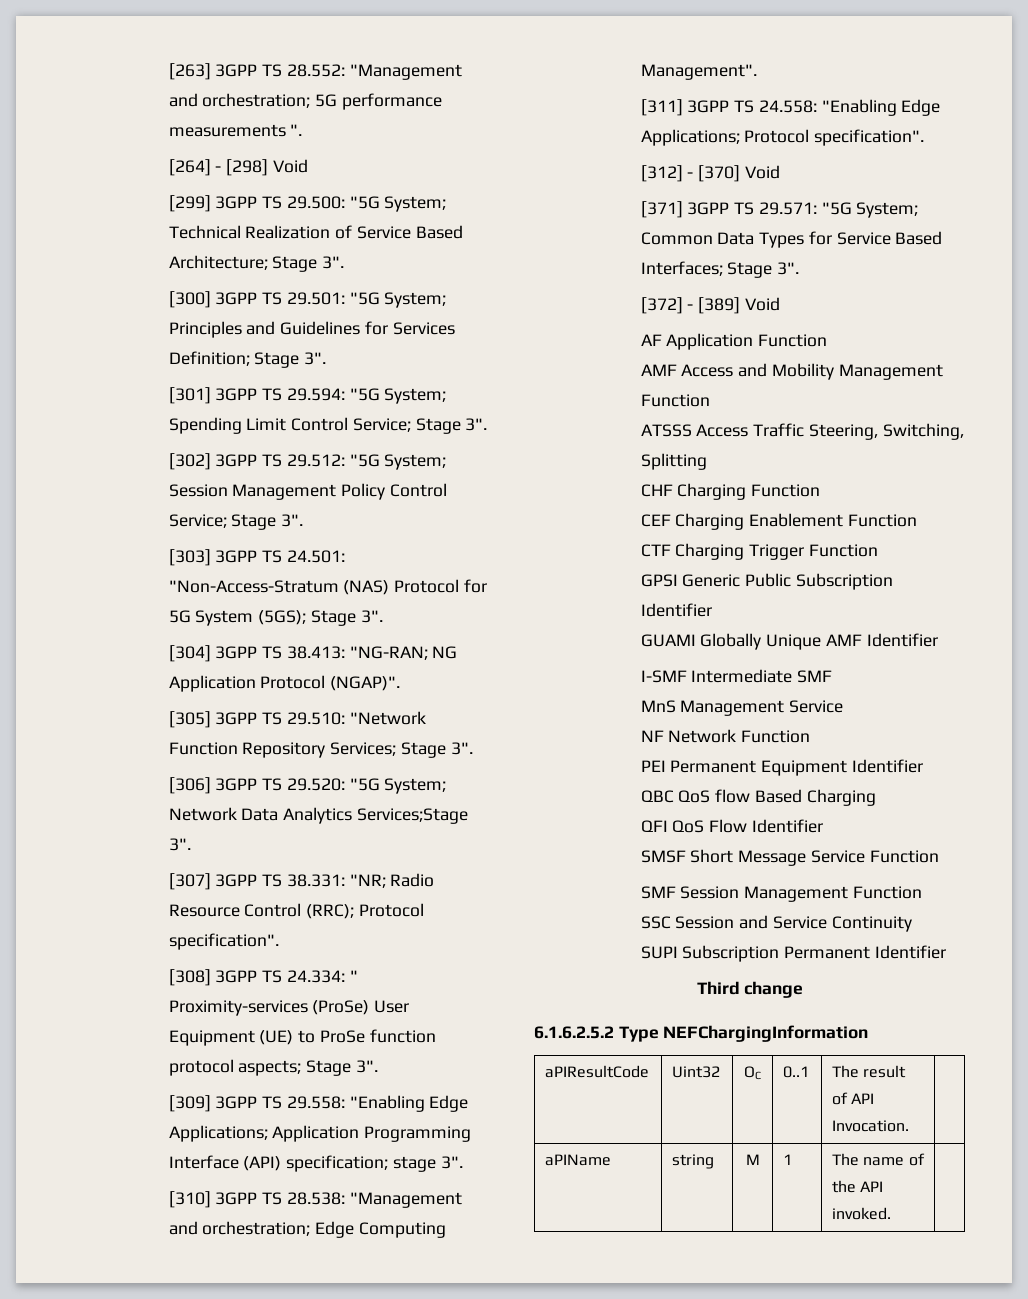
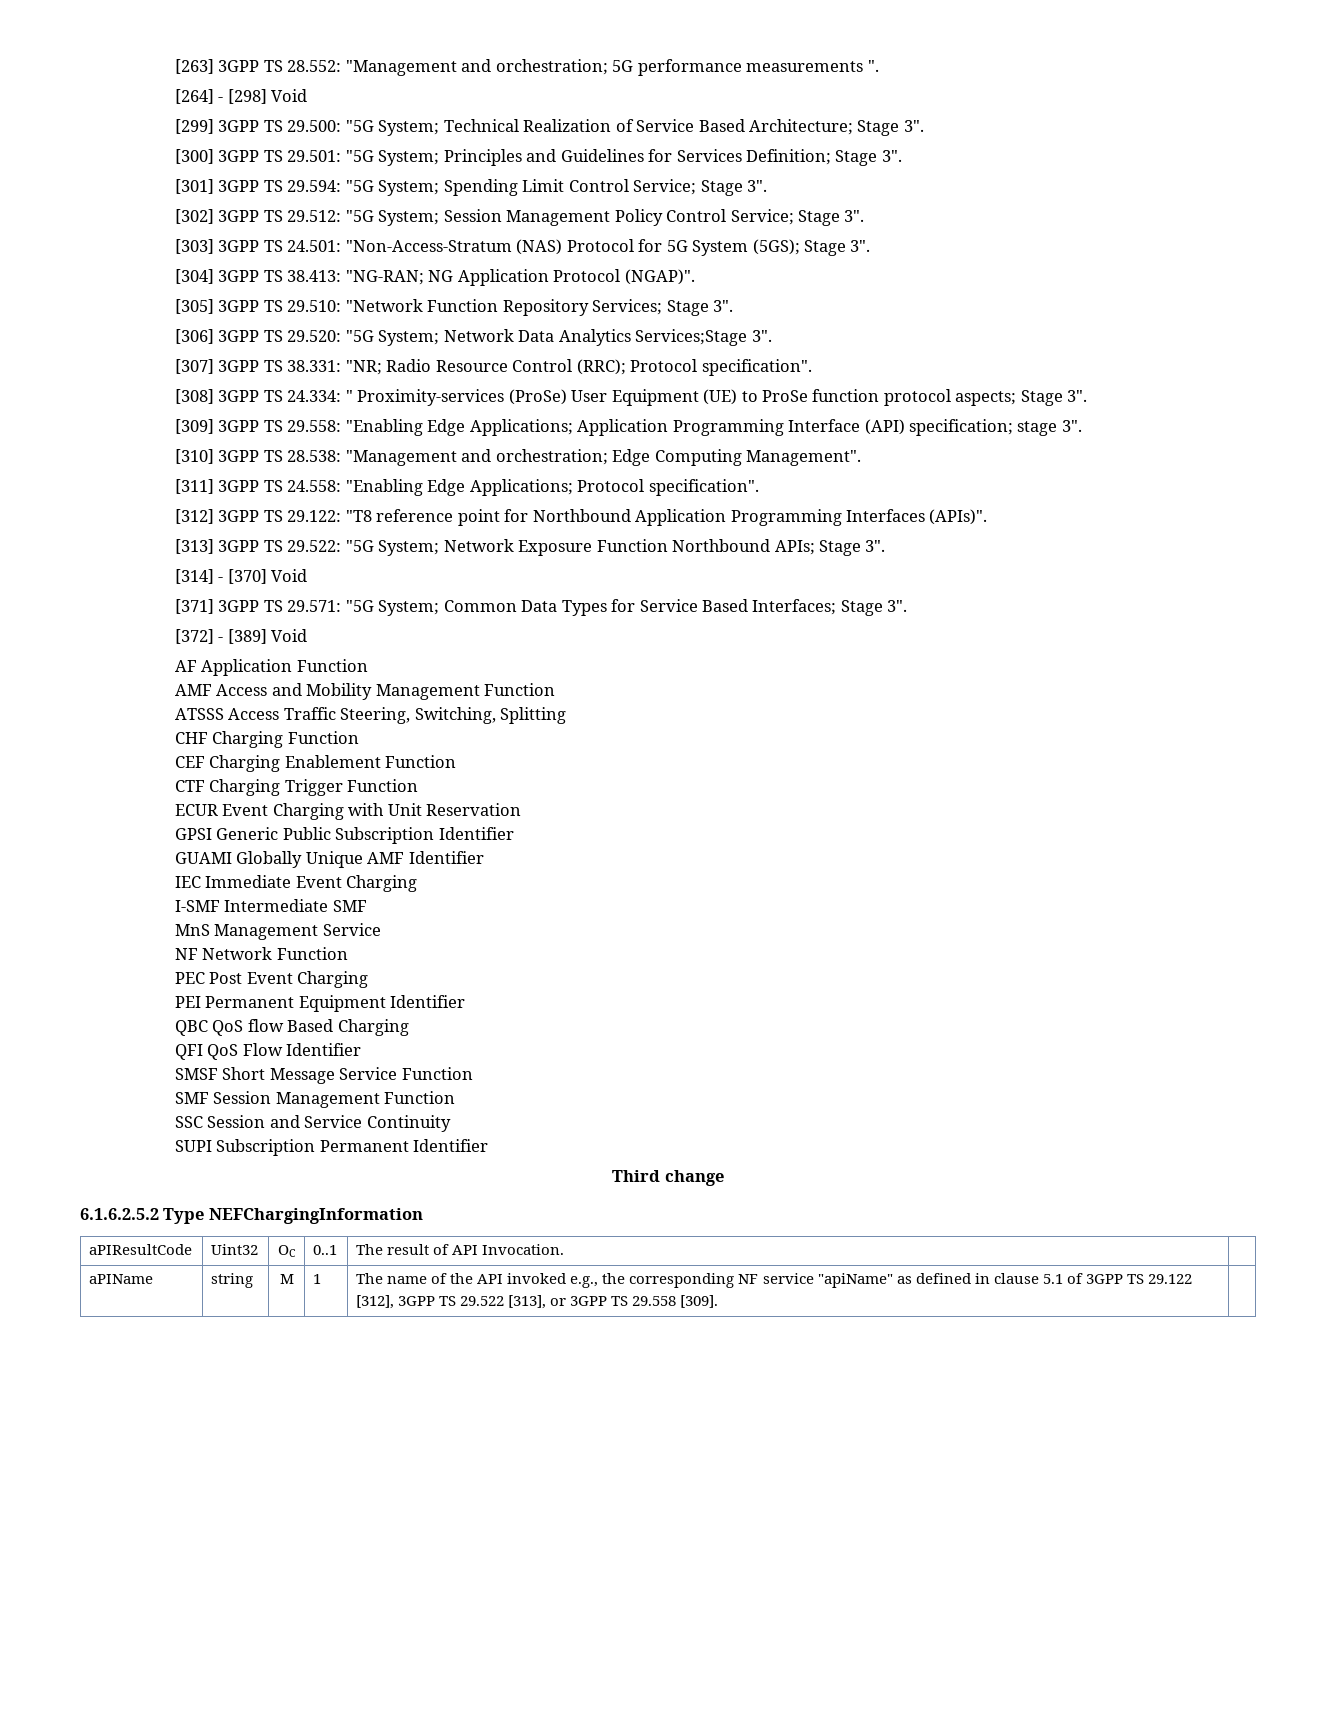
(683, 173) none -> [218,509,988,526] [174,539,886,556] [174,569,214,584] 3GPP TS 29.122: "T8 reference point for Northbound Application Programming Interfaces (APIs)". // [313] 3GPP TS 29.522: "5G System; Network Exposure Function Northbound APIs; Stage 3". // [314]
(878, 550) none -> [174,803,522,820] // ECUR Event Charging with Unit Reservation
(938, 640) none -> [174,875,418,892] // IEC Immediate Event Charging
(811, 736) none -> [174,971,369,988] // PEC Post Event Charging
[832,1207,892,1220] invoked. -> [507,1273,1193,1288] [356,1295,719,1309] invoked e.g., the corresponding NF service "apiName" as defined in clause 5.1 of 3GPP TS 29.122 [312], 3GPP TS 29.522 [313], or 3GPP TS 29.558 [309].

